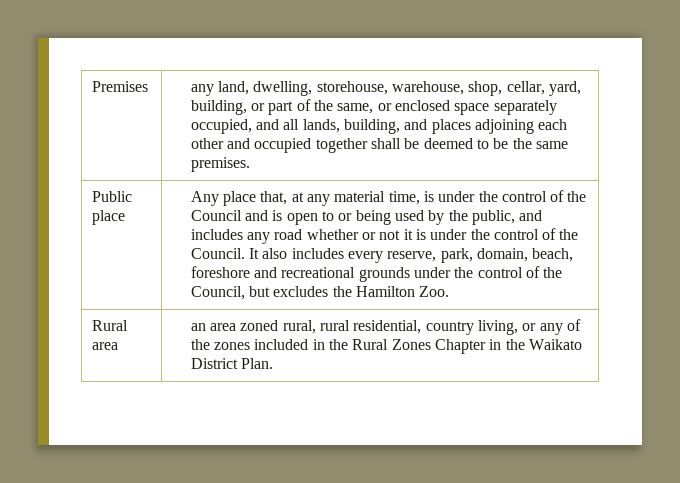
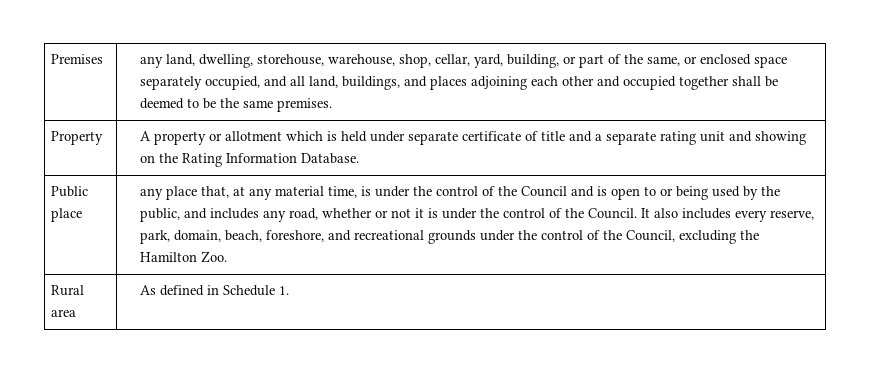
[302,119,400,134] lands, building, -> [309,76,401,90] land, buildings,
(250, 164) none -> [51,131,104,145] [140,131,807,145] [140,153,360,167] // Property | A property or allotment which is held under separate certificate of title and a separate rating unit and showing on the Rating Information Database.
[190,191,219,206] Any -> [140,188,164,200] any
[274,229,303,240] road -> [289,208,319,220] road,
[190,266,250,278] foreshore -> [266,230,325,242] foreshore,
[248,286,329,297] but excludes -> [679,230,737,244] excluding
[190,319,581,335] [190,339,582,354] [190,358,273,369] an area zoned rural, rural residential, country living, or any of the zones included in the Rural Zones Chapter in the Waikato District Plan. -> [140,285,290,296] As defined in Schedule 1.

